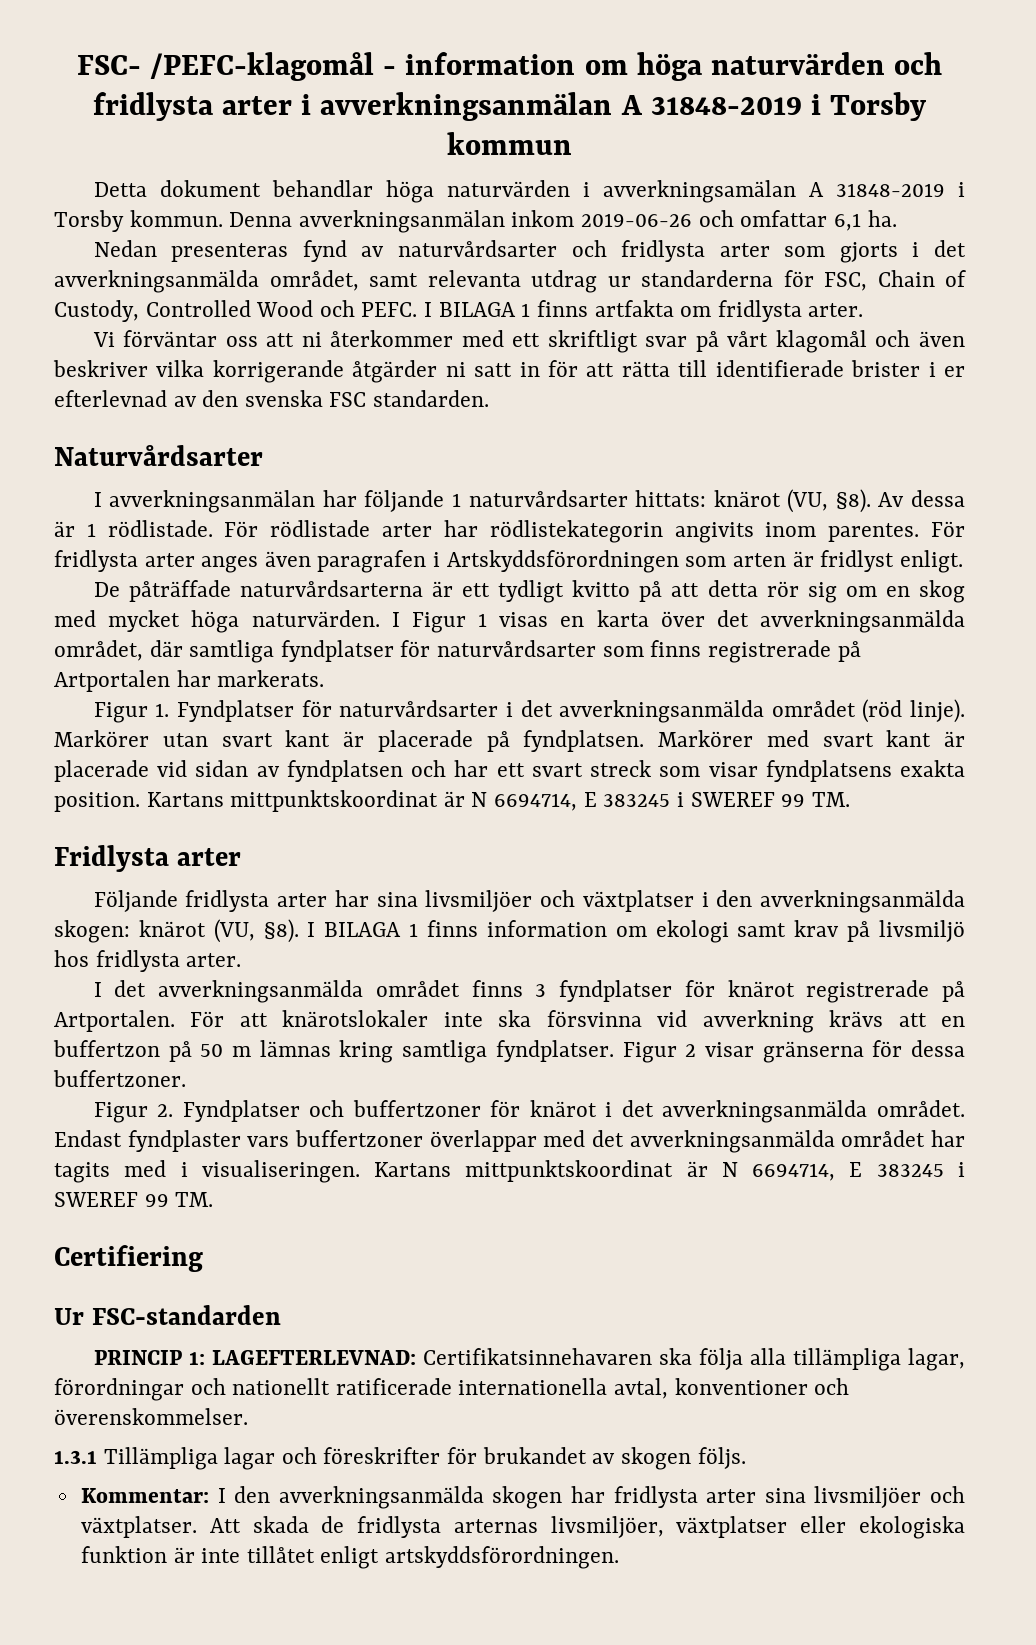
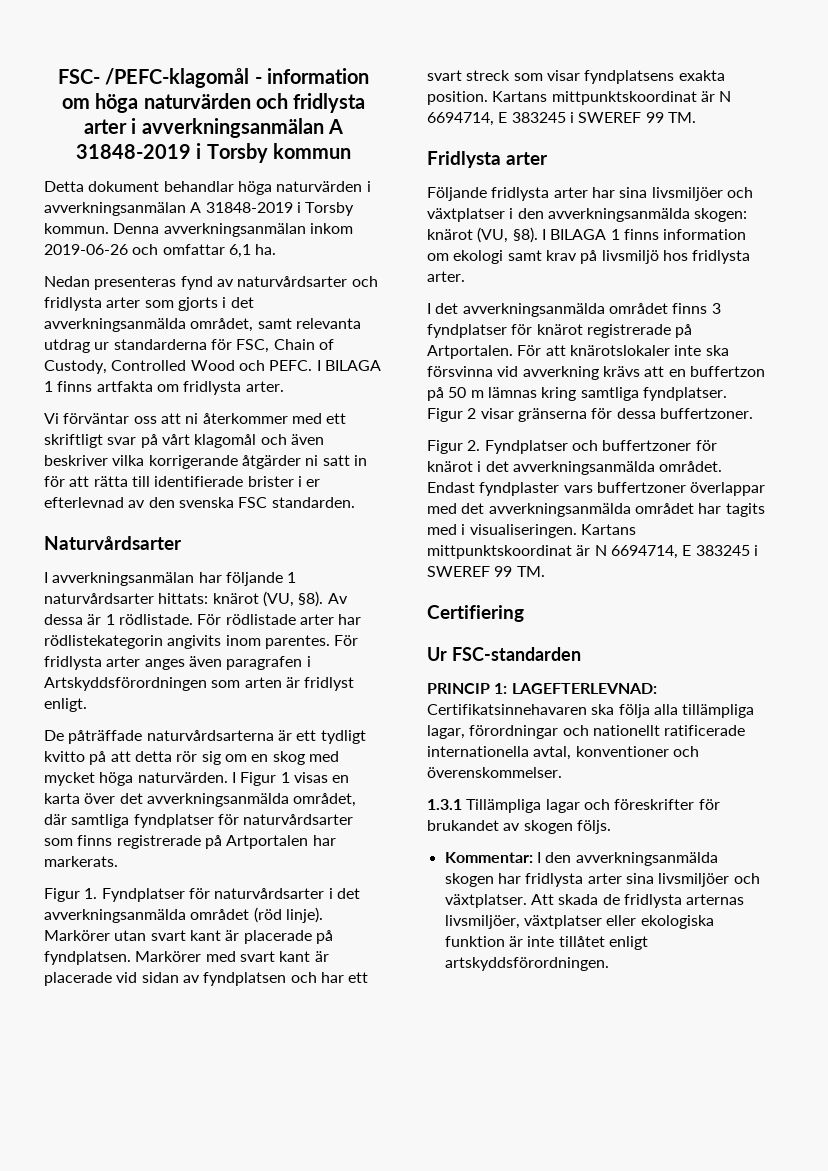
[602,180,796,203] avverkningsamälan -> [44,202,186,216] avverkningsanmälan

